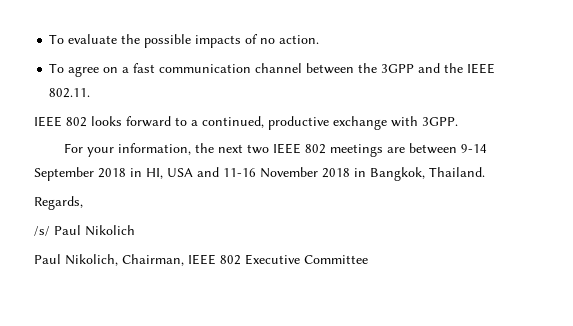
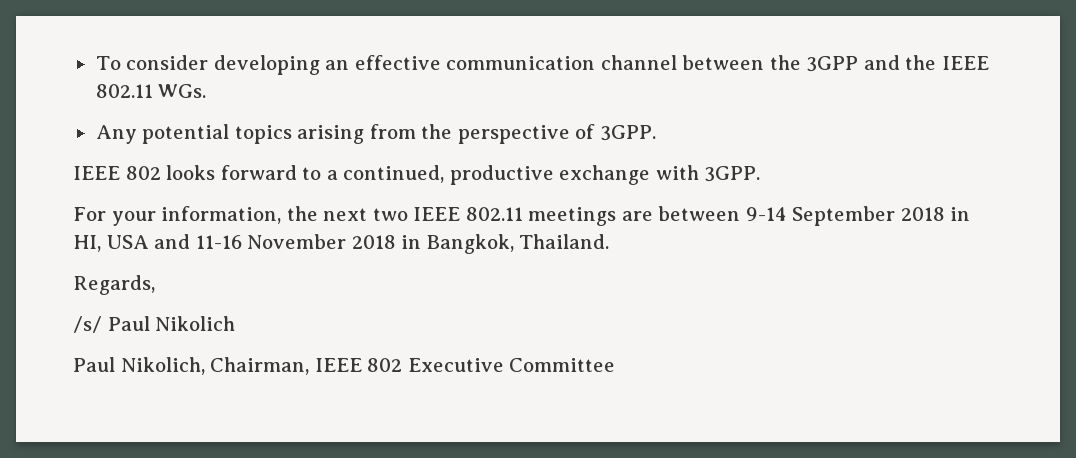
[49,34,320,48] [49,63,156,77] To evaluate the possible impacts of no action. // To agree on a fast -> [95,55,441,75] To consider developing an effective
[49,88,91,98] 802.11. -> [95,84,207,98] [95,124,656,144] 802.11 WGs. // Any potential topics arising from the perspective of 3GPP.
[304,144,326,154] 802 -> [465,207,523,221] 802.11

